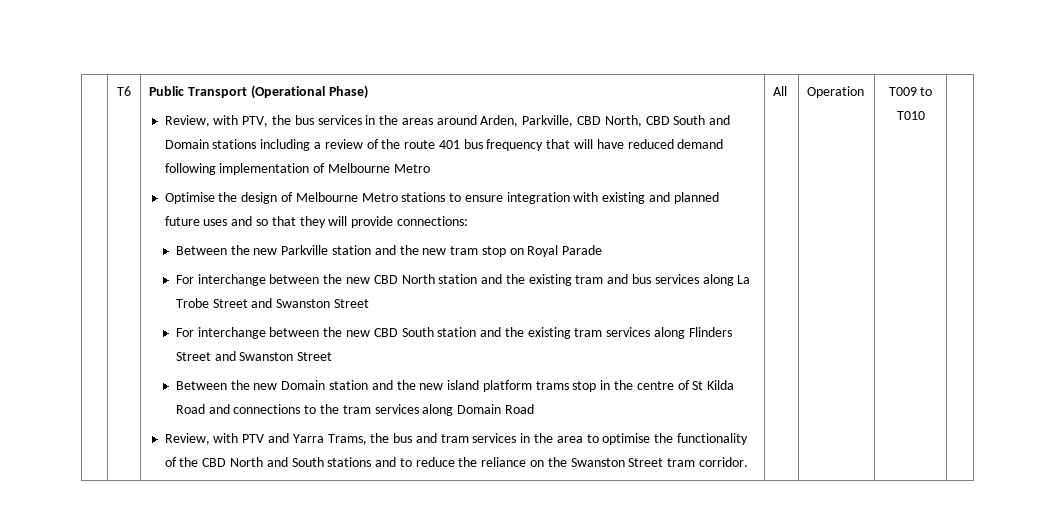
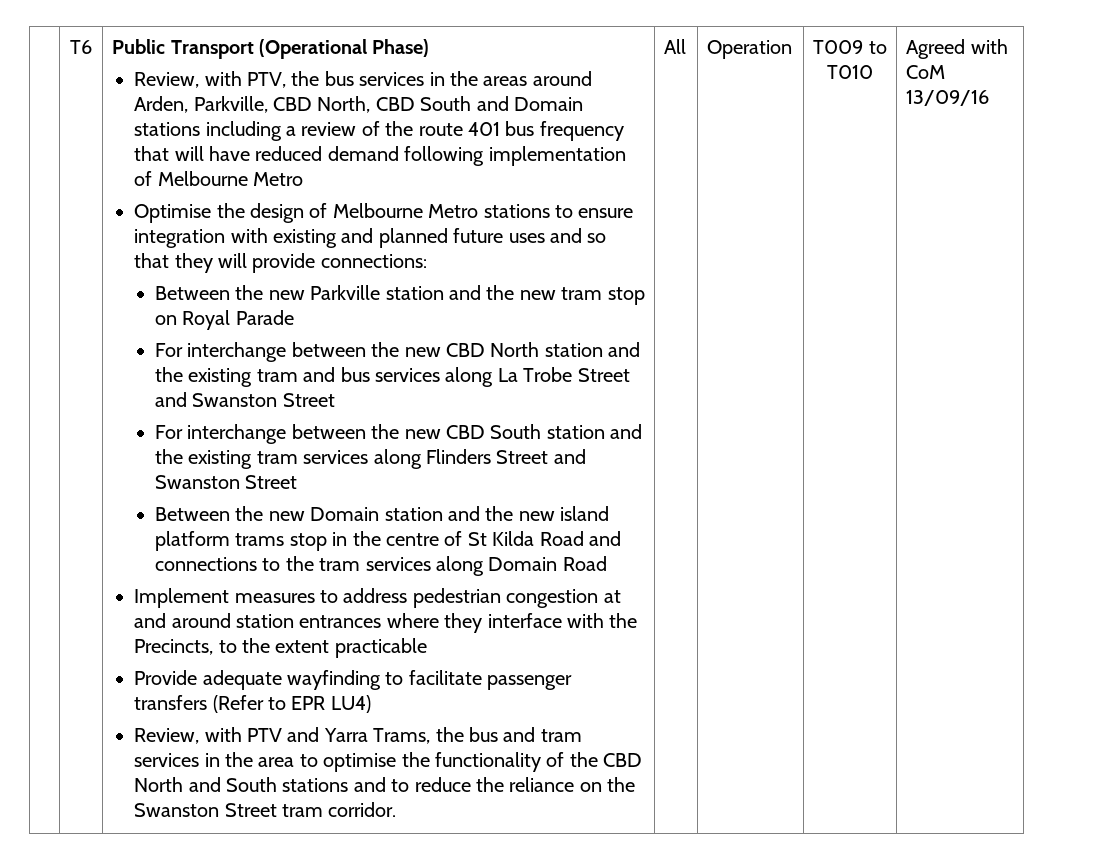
(534, 409) none -> [134,588,621,608] [134,613,638,633] [134,638,427,658] [134,670,573,690] [134,695,371,713] // Implement measures to address pedestrian congestion at and around station entrances where they interface with the Precincts, to the extent practicable // Provide adequate wayfinding to facilitate passenger transfers (Refer to EPR LU4)
(925, 115) none -> [906,39,1008,59] [906,65,946,79] [906,90,990,106] Agreed with CoM 13/09/16

